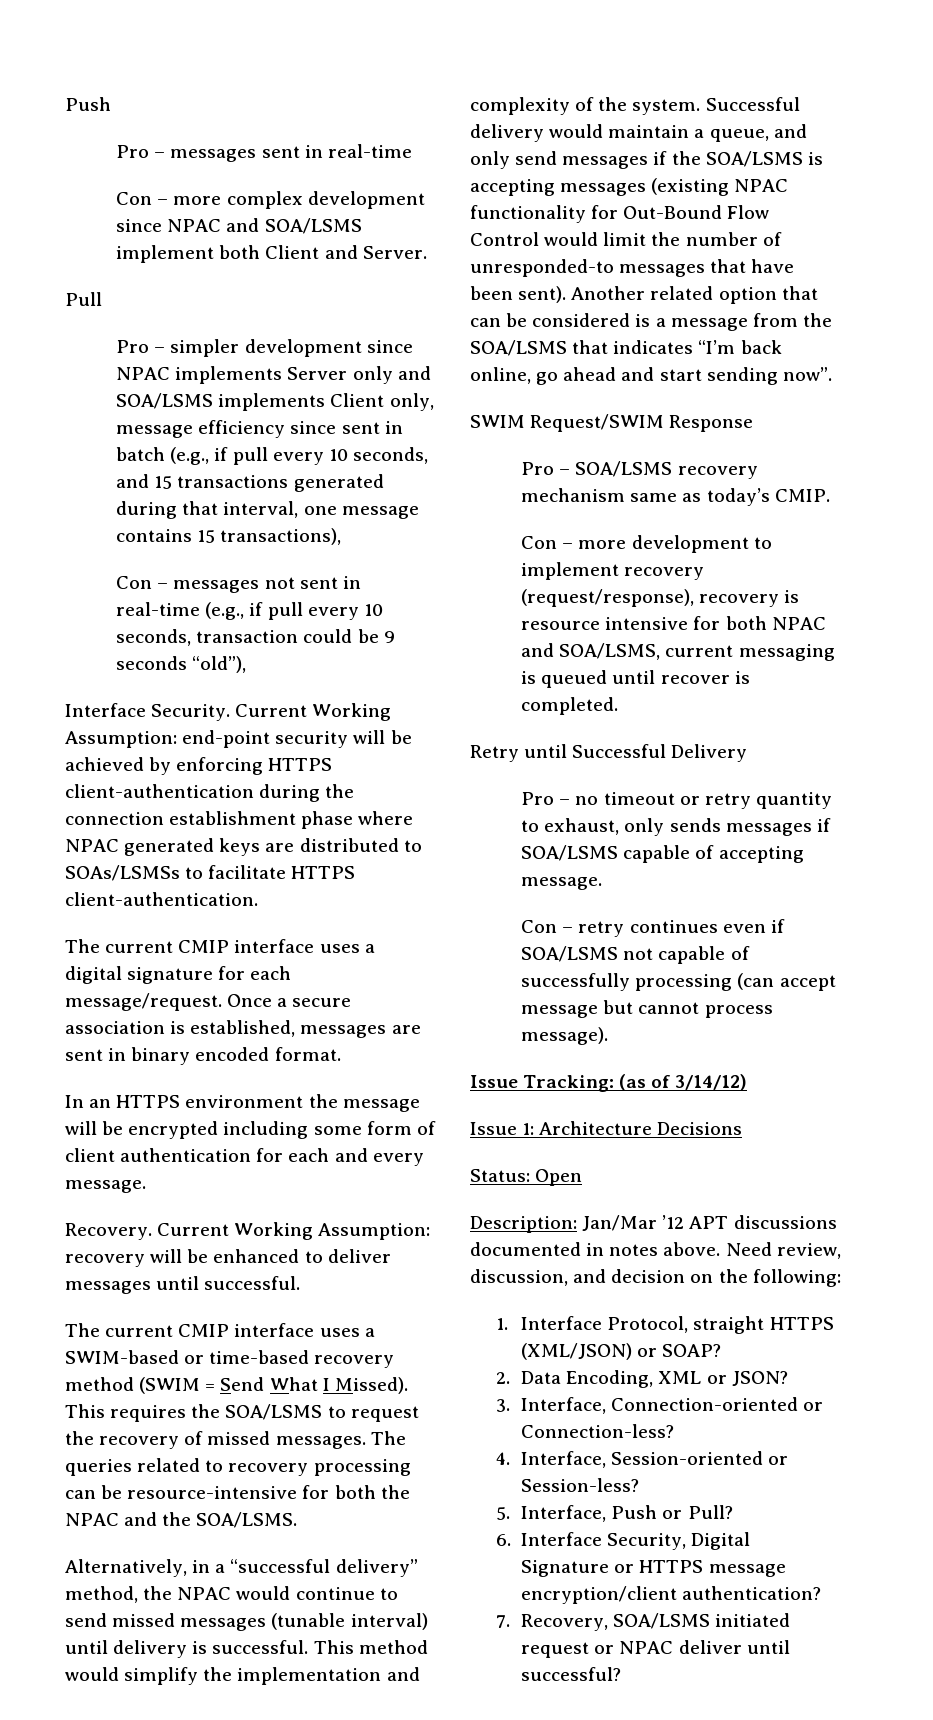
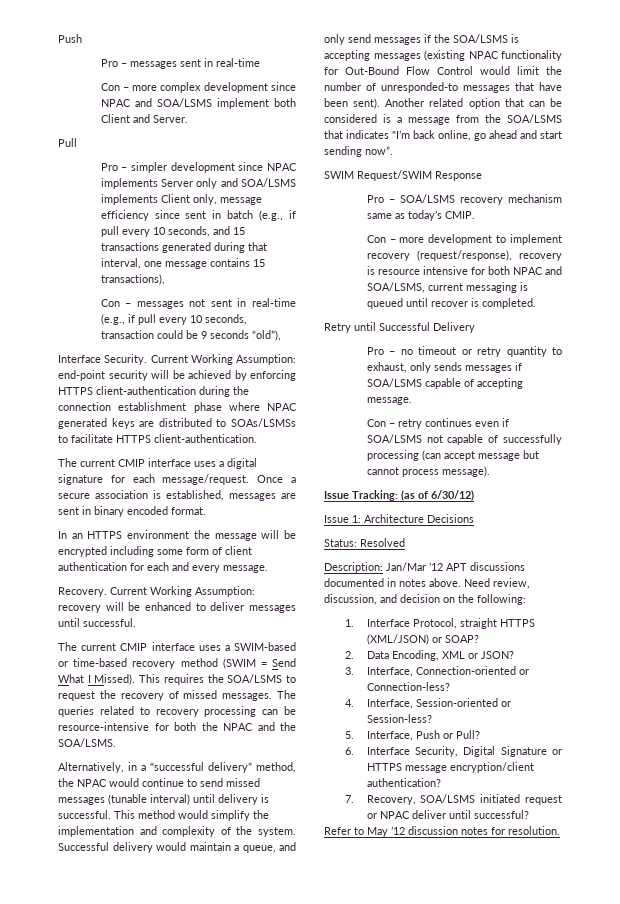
[674,1074,747,1091] 3/14/12) -> [431,490,474,501] 6/30/12)
[535,1169,583,1186] Open -> [360,538,405,547] Resolved
(622, 1674) none -> [324,826,560,837] // Refer to May ’12 discussion notes for resolution.

